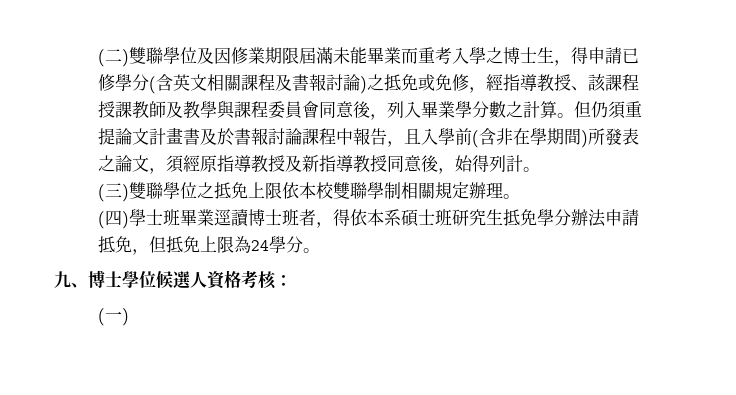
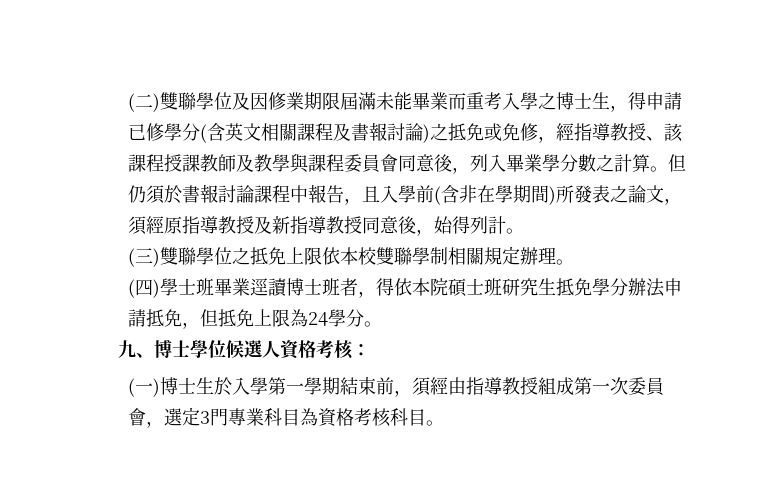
[624,101,642,117] [97,127,217,145] 重提論文計畫書及 -> (165, 194) none
[383,209,401,226] 系 -> [430,278,449,296] 院
(129, 317) none -> [160,377,665,397] [128,407,445,428] 博士生於入學第一學期結束前，須經由指導教授組成第一次委員會，選定3門專業科目為資格考核科目。

